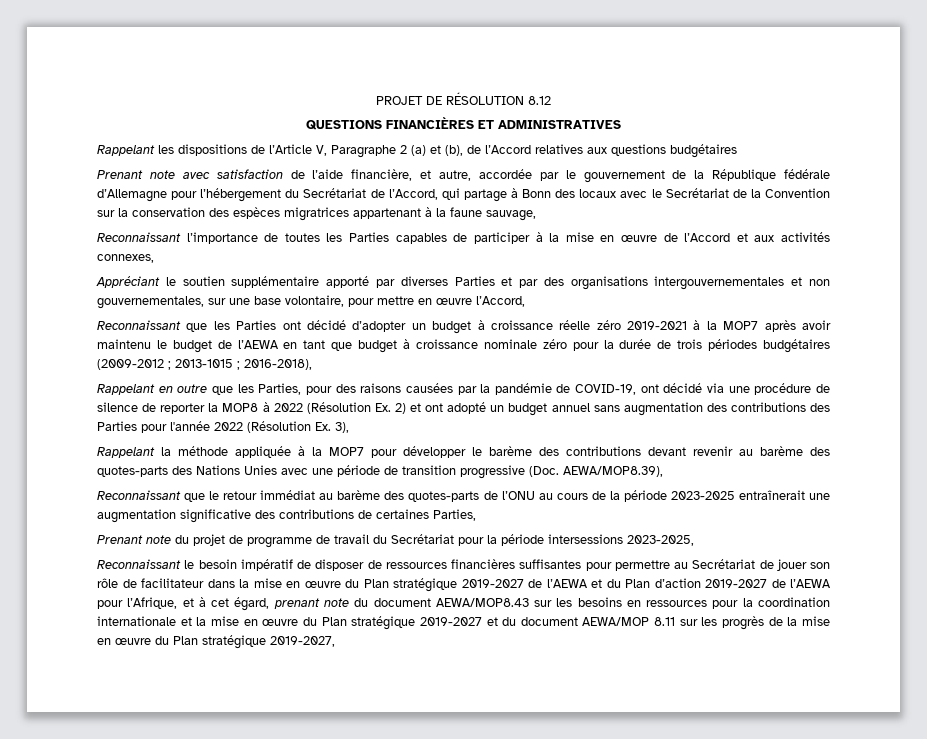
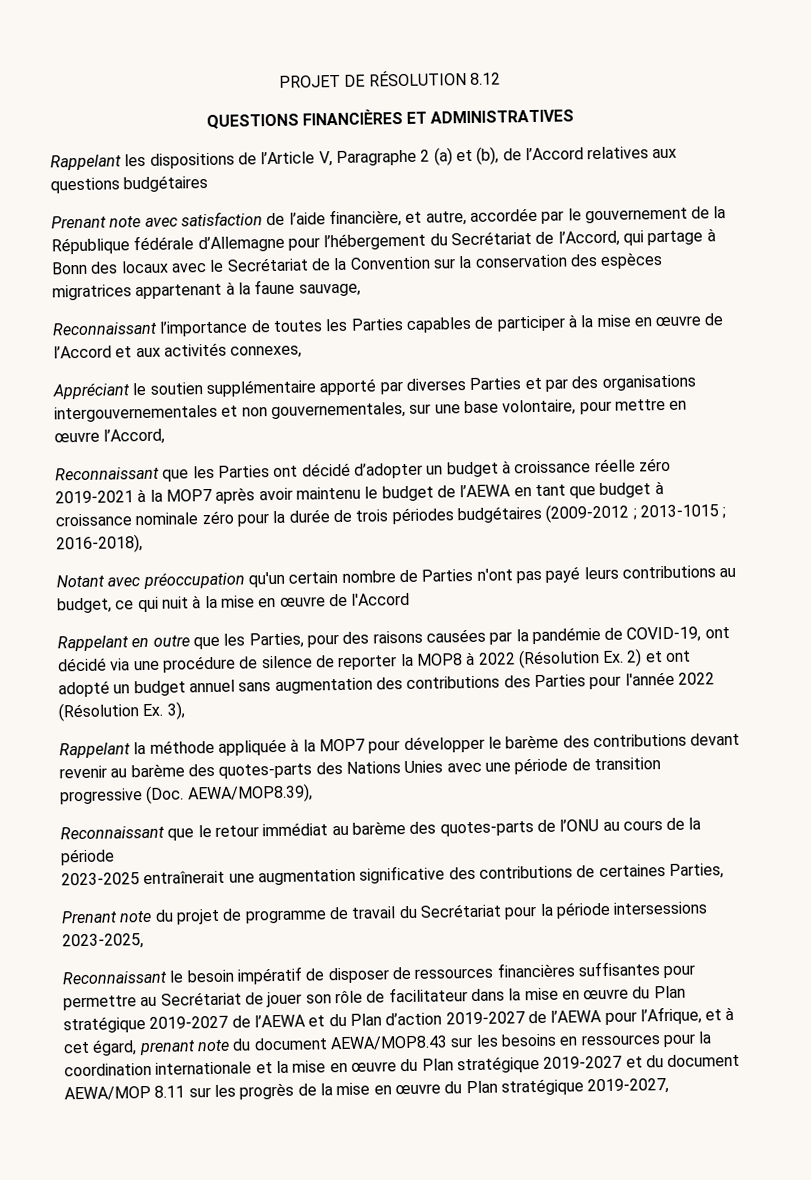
(312, 364) none -> [56,565,737,590] [57,592,411,614] // Notant avec préoccupation qu'un certain nombre de Parties n'ont pas payé leurs contributions au budget, ce qui nuit à la mise en œuvre de l'Accord
(667, 496) none -> (115, 857) //

